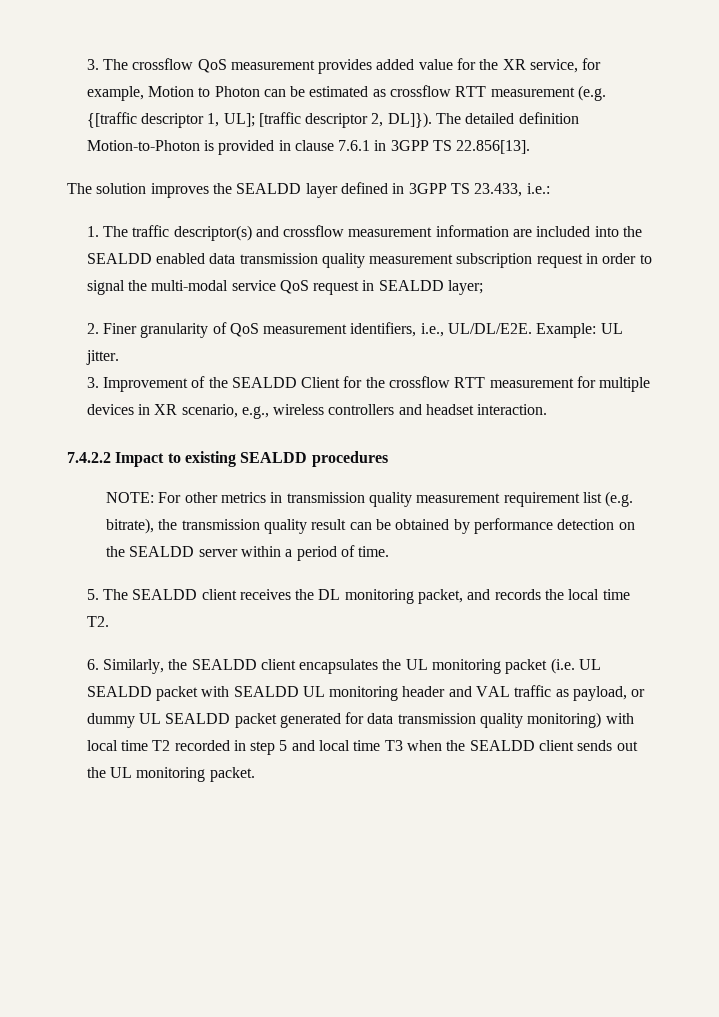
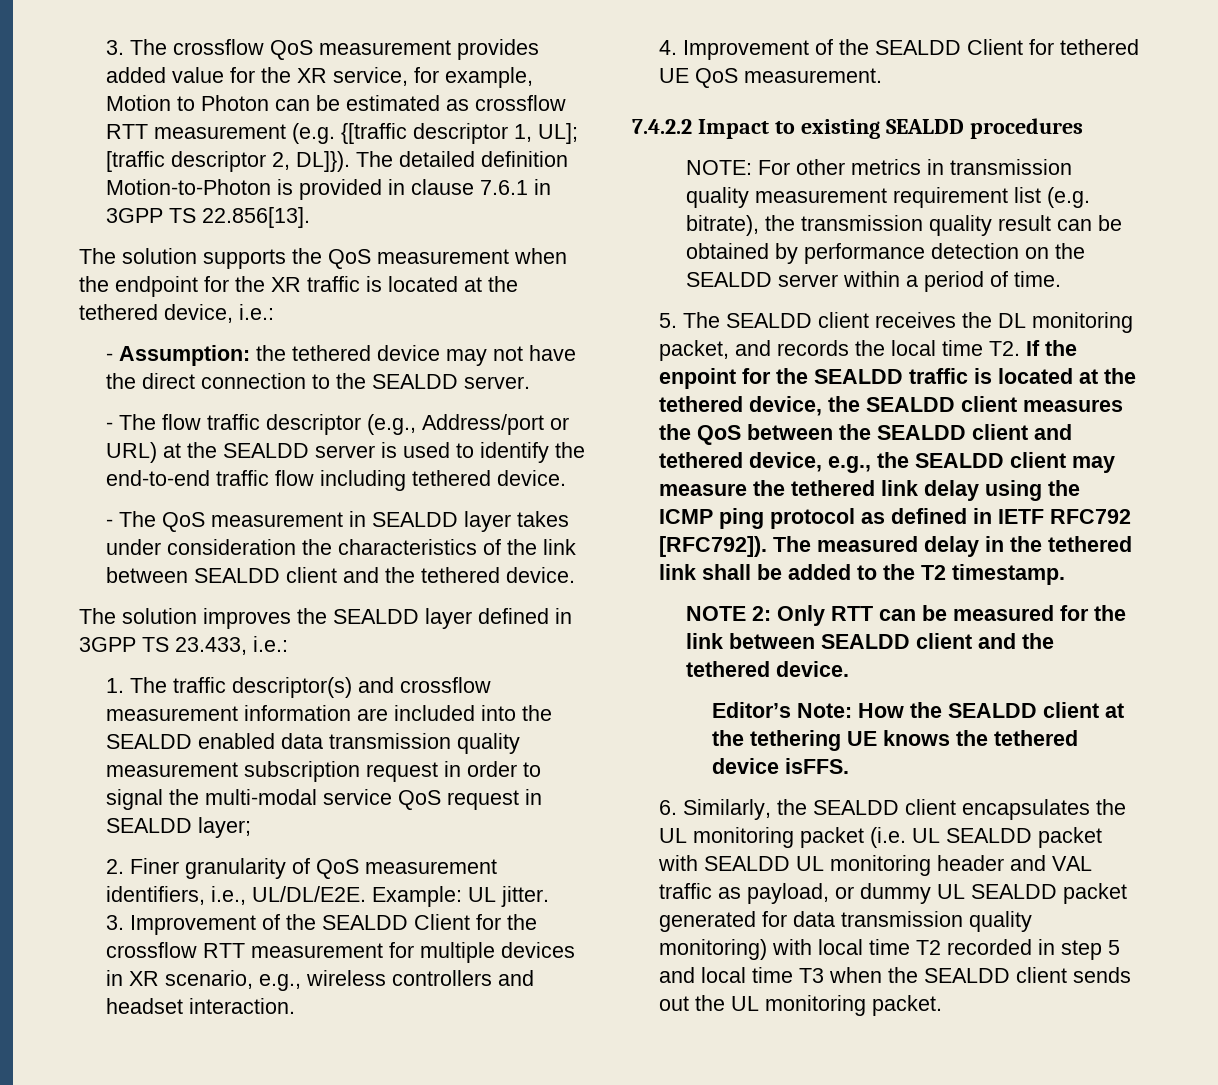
(531, 147) none -> [79,248,567,269] [79,276,518,297] [79,304,274,323] [105,345,576,366] [105,373,530,389] [105,414,569,435] [105,442,585,463] [105,470,566,491] [105,511,569,532] [105,539,576,555] [105,567,575,583] // The solution supports the QoS measurement when the endpoint for the XR traffic is located at the tethered device, i.e.: // - Assumption: the tethered device may not have the direct connection to the SEALDD server. // - The flow traffic descriptor (e.g., Address/port or URL) at the SEALDD server is used to identify the end-to-end traffic flow including tethered device. // - The QoS measurement in SEALDD layer takes under consideration the characteristics of the link between SEALDD client and the tethered device.
(548, 409) none -> [658,39,1139,60] [658,68,882,88] // 4. Improvement of the SEALDD Client for tethered UE QoS measurement.
(109, 621) none -> [1025,340,1077,356] [658,368,1136,389] [658,396,1123,416] [658,424,1072,445] [658,452,1115,473] [658,480,1080,501] [658,508,1131,529] [658,536,1132,557] [658,564,1065,585] [685,605,1126,626] [685,633,1054,649] [685,661,849,677] [712,702,1125,718] [712,730,1079,751] [712,758,850,774] If the enpoint for the SEALDD traffic is located at the tethered device, the SEALDD client measures the QoS between the SEALDD client and tethered device, e.g., the SEALDD client may measure the tethered link delay using the ICMP ping protocol as defined in IETF RFC792 [RFC792]). The measured delay in the tethered link shall be added to the T2 timestamp. // NOTE 2: Only RTT can be measured for the link between SEALDD client and the tethered device. // Editor’s Note: How the SEALDD client at the tethering UE knows the tethered device isFFS.

